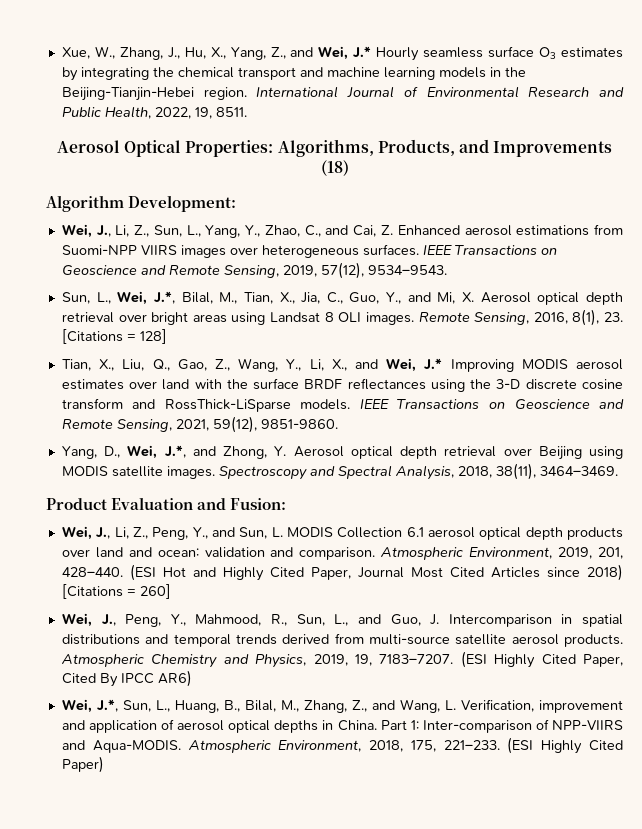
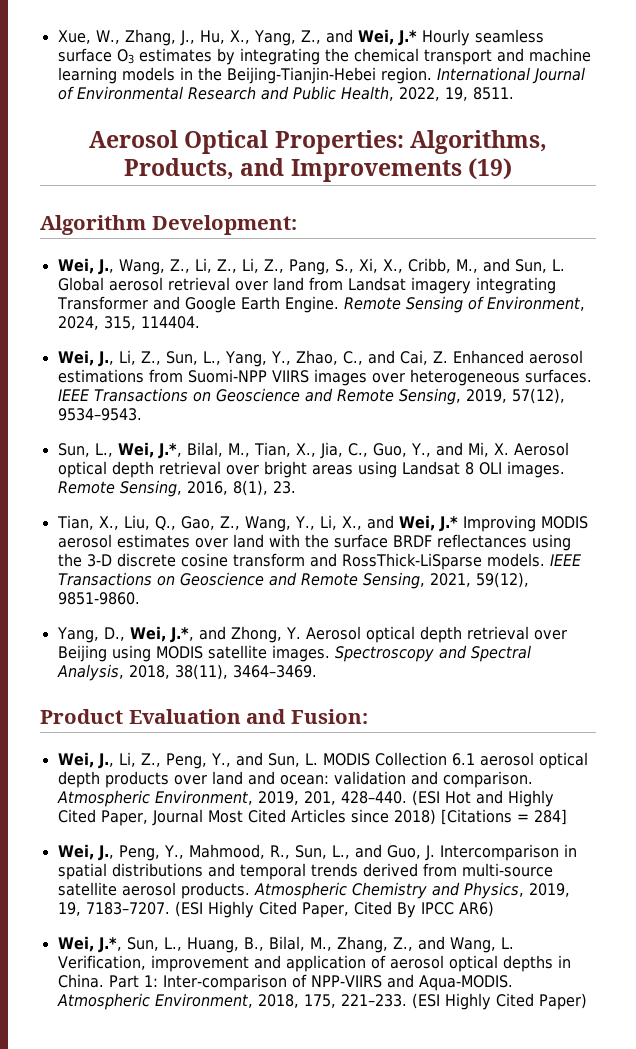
[320,160,349,176] (18) -> [467,158,512,180] (19)
(237, 203) none -> [57,258,565,275] [57,277,556,294] [56,296,585,313] [57,316,200,330] // Wei, J., Wang, Z., Li, Z., Li, Z., Pang, S., Xi, X., Cribb, M., and Sun, L. Global aerosol retrieval over land from Landsat imagery integrating Transformer and Google Earth Engine. Remote Sensing of Environment, 2024, 315, 114404.
[61,329,167,344] [Citations = 128] -> (296, 487) none
[139,584,171,599] 260] -> [533,809,567,825] 284]

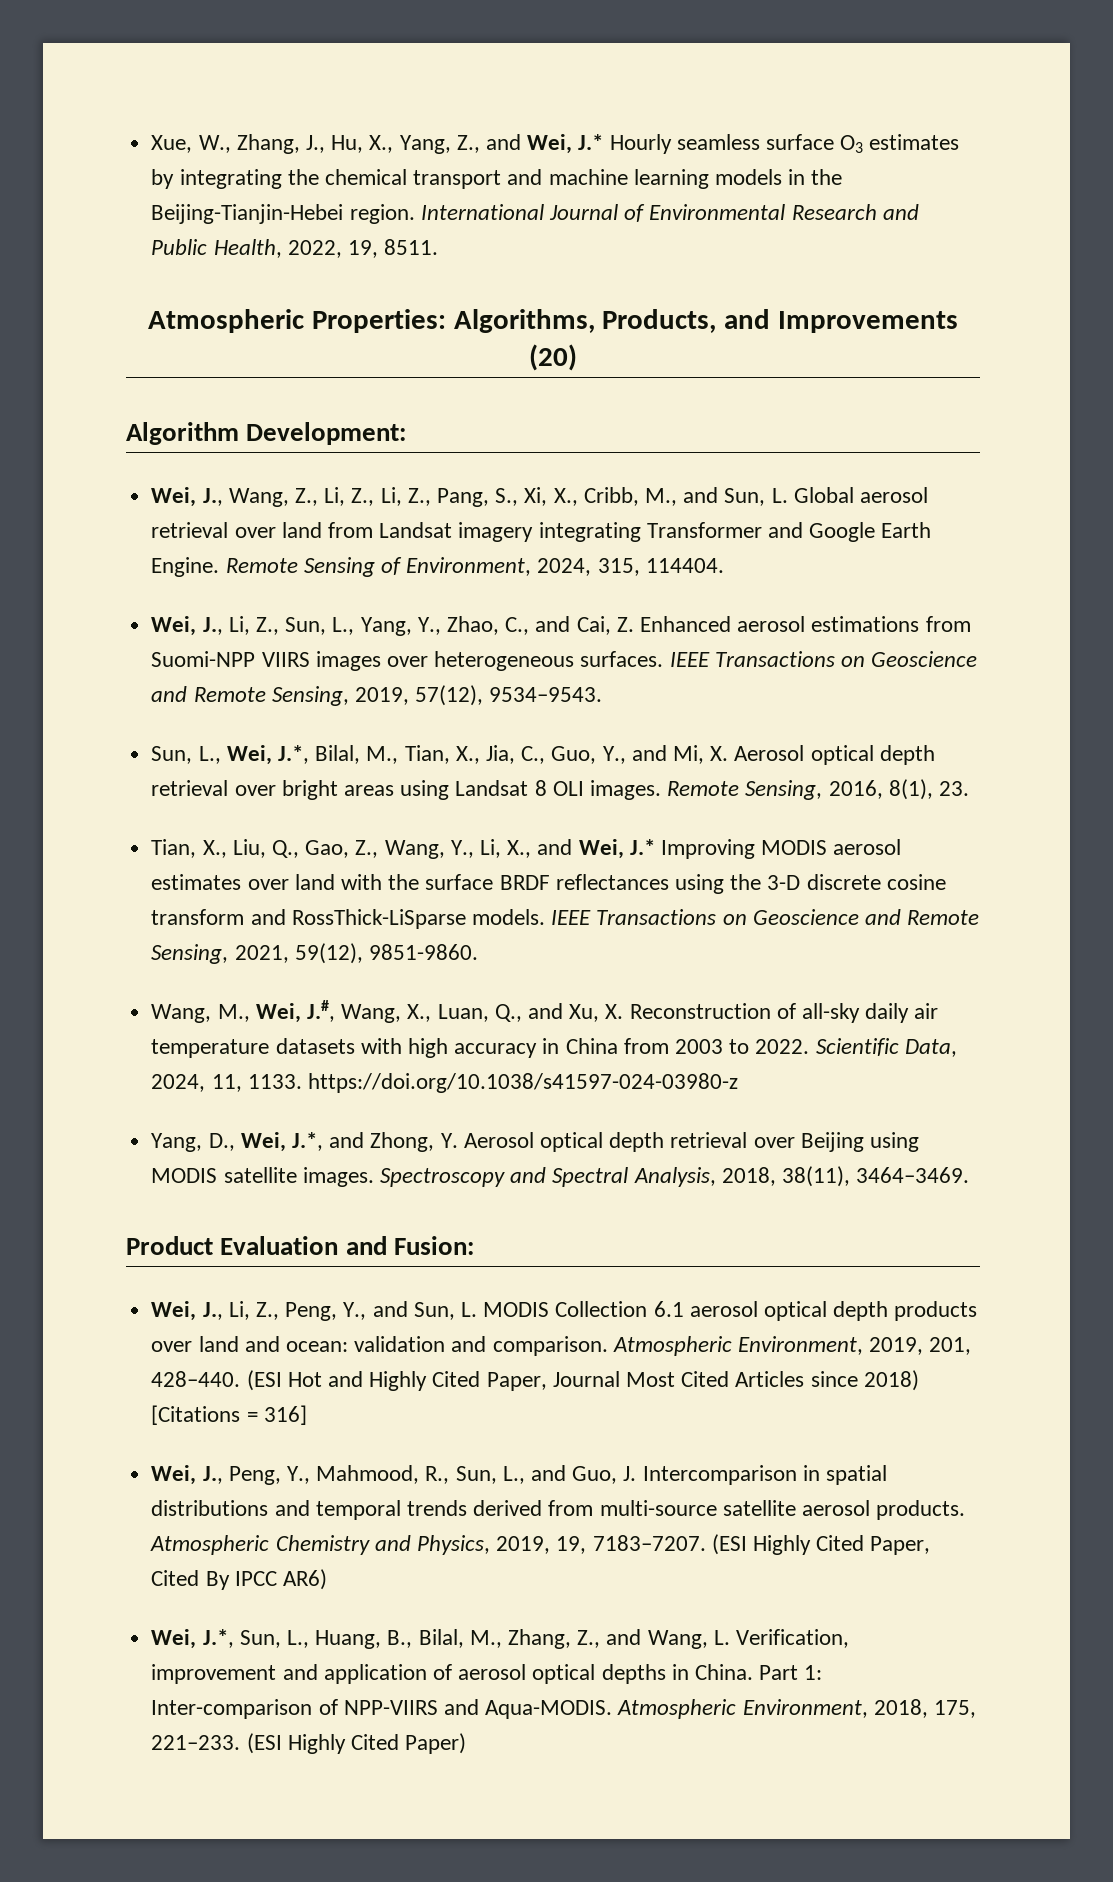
[89,130,269,154] Aerosol Optical -> [147,309,304,333] Atmospheric
[467,158,512,180] (19) -> [529,344,577,371] (20)
(140, 598) none -> [151,1000,939,1023] [151,1038,957,1058] [151,1073,738,1093] // Wang, M., Wei, J.#, Wang, X., Luan, Q., and Xu, X. Reconstruction of all-sky daily air temperature datasets with high accuracy in China from 2003 to 2022. Scientific Data, 2024, 11, 1133. https://doi.org/10.1038/s41597-024-03980-z
[533,809,567,825] 284] -> [263,1405,307,1425] 316]

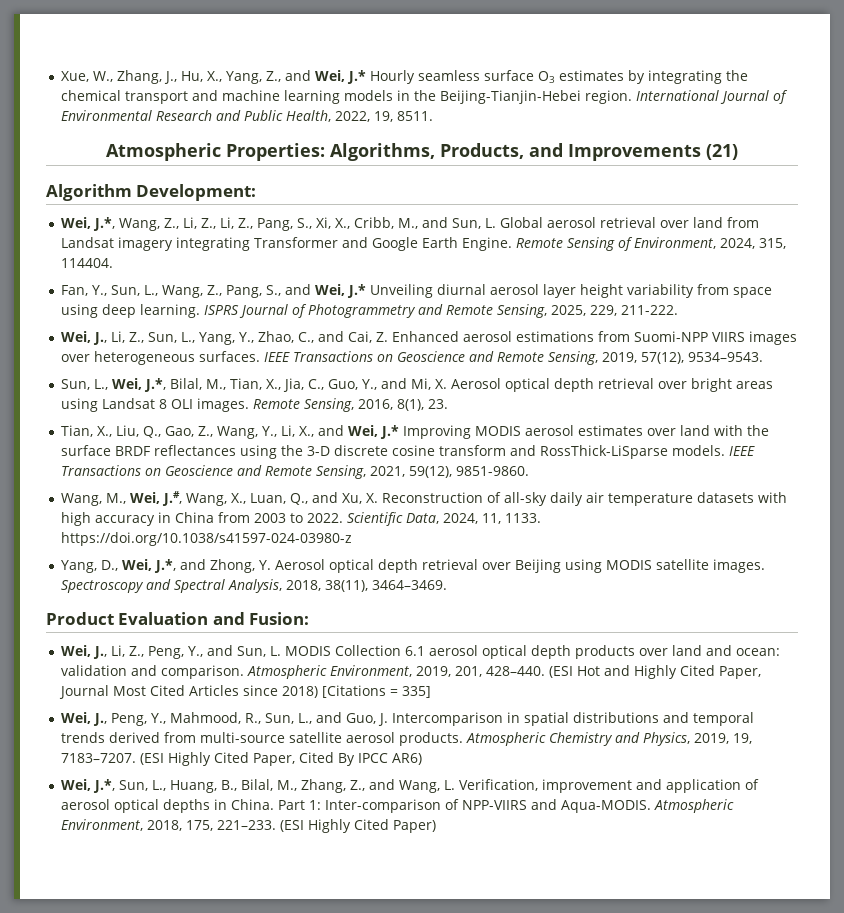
[529,344,577,371] (20) -> [706,144,738,160] (21)
[202,488,223,506] J., -> [93,217,116,231] J.*,
(724, 565) none -> [61,284,773,298] [61,304,679,318] // Fan, Y., Sun, L., Wang, Z., Pang, S., and Wei, J.* Unveiling diurnal aerosol layer height variability from space using deep learning. ISPRS Journal of Photogrammetry and Remote Sensing, 2025, 229, 211-222.
[263,1405,307,1425] 316] -> [402,686,432,698] 335]

